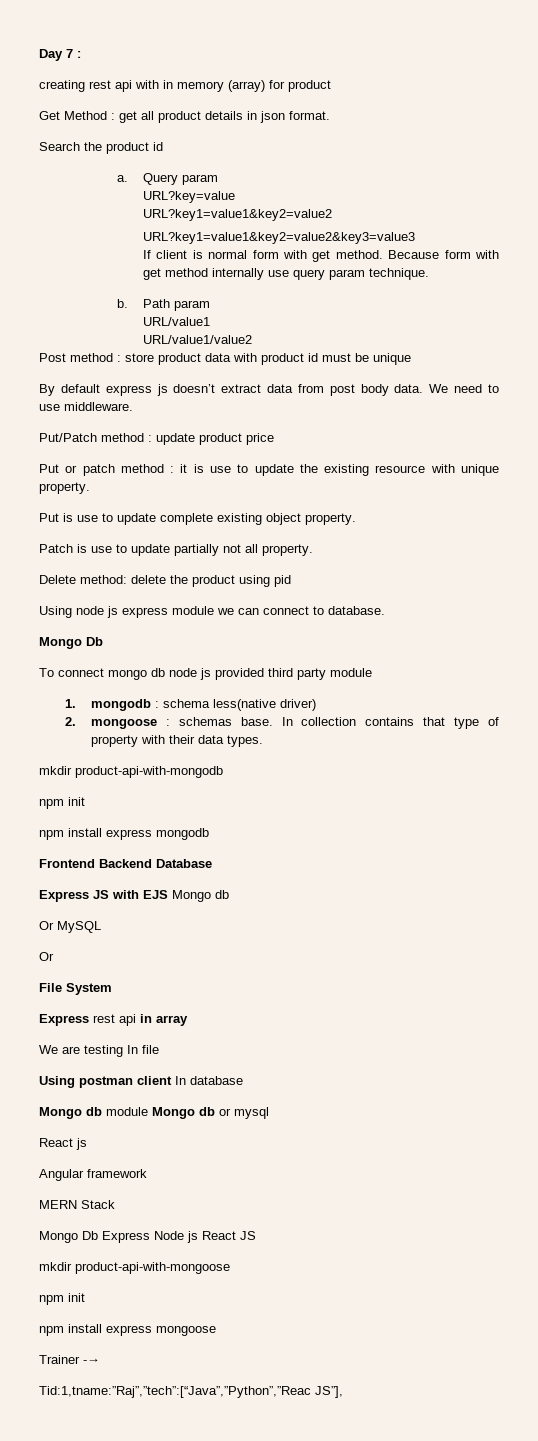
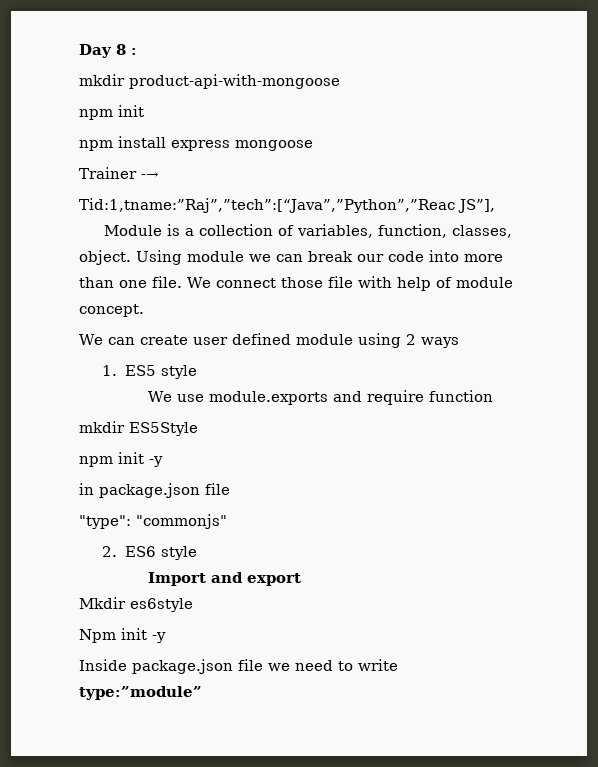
[66,49,81,58] [39,80,331,92] [39,111,330,123] [39,142,163,154] [116,173,218,185] [142,191,235,203] [142,209,332,221] [142,232,415,244] [142,250,500,262] [142,268,429,280] [116,299,210,311] [142,317,210,326] [142,335,252,344] [39,353,411,365] [39,384,500,396] [39,402,133,411] [39,433,274,445] [39,464,499,476] [39,482,90,494] [39,513,356,525] [39,544,313,556] [39,575,291,587] [39,606,385,618] [39,637,103,649] [39,668,372,680] [64,699,316,711] [64,717,500,729] [90,735,263,747] [39,766,223,778] [39,797,85,809] [39,828,209,840] [39,859,212,868] [39,890,229,902] [39,921,101,933] [39,952,54,961] [39,983,112,995] [39,1014,188,1026] [39,1045,159,1057] [39,1076,243,1088] [39,1107,269,1119] [39,1138,87,1150] [39,1169,147,1181] [39,1200,115,1209] [39,1231,256,1243] 7 : // creating rest api with in memory (array) for product // Get Method : get all product details in json format. // Search the product id // a. Query param // URL?key=value // URL?key1=value1&key2=value2 // URL?key1=value1&key2=value2&key3=value3 // If client is normal form with get method. Because form with get method internally use query param technique. // b. Path param // URL/value1 // URL/value1/value2 // Post method : store product data with product id must be unique // By default express js doesn’t extract data from post body data. We need to use middleware. // Put/Patch method : update product price // Put or patch method : it is use to update the existing resource with unique property. // Put is use to update complete existing object property. // Patch is use to update partially not all property. // Delete method: delete the product using pid // Using node js express module we can connect to database. // Mongo Db // To connect mongo db node js provided third party module // 1. mongodb : schema less(native driver) // 2. mongoose : schemas base. In collection contains that type of property with their data types. // mkdir product-api-with-mongodb // npm init // npm install express mongodb // Frontend Backend Database // Express JS with EJS Mongo db // Or MySQL // Or // File System // Express rest api in array // We are testing In file // Using postman client In database // Mongo db module Mongo db or mysql // React js // Angular framework // MERN Stack // Mongo Db Express Node js React JS -> [116,44,137,55] 8 :
(343, 1392) none -> [103,224,512,238] [79,250,503,265] [79,276,513,291] [79,304,144,317] [79,333,459,348] [101,365,197,379] [147,390,493,405] [79,421,198,436] [79,452,163,467] [79,483,230,498] [79,514,227,529] [101,546,197,560] [147,572,301,586] [79,597,193,612] [79,628,166,643] [79,659,398,674] [79,686,202,700] // Module is a collection of variables, function, classes, object. Using module we can break our code into more than one file. We connect those file with help of module concept. // We can create user defined module using 2 ways // 1. ES5 style // We use module.exports and require function // mkdir ES5Style // npm init -y // in package.json file // "type": "commonjs" // 2. ES6 style // Import and export // Mkdir es6style // Npm init -y // Inside package.json file we need to write type:”module”

